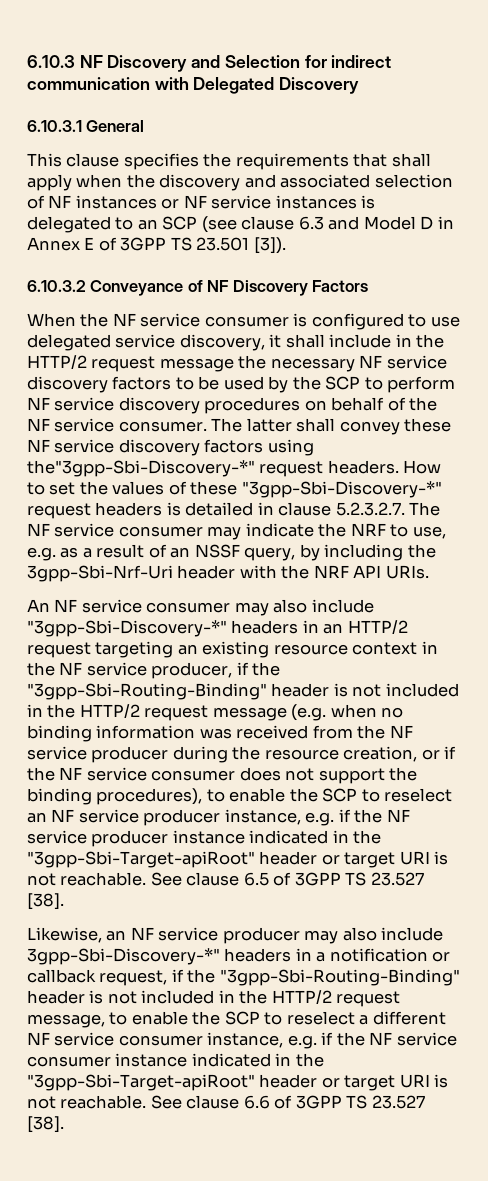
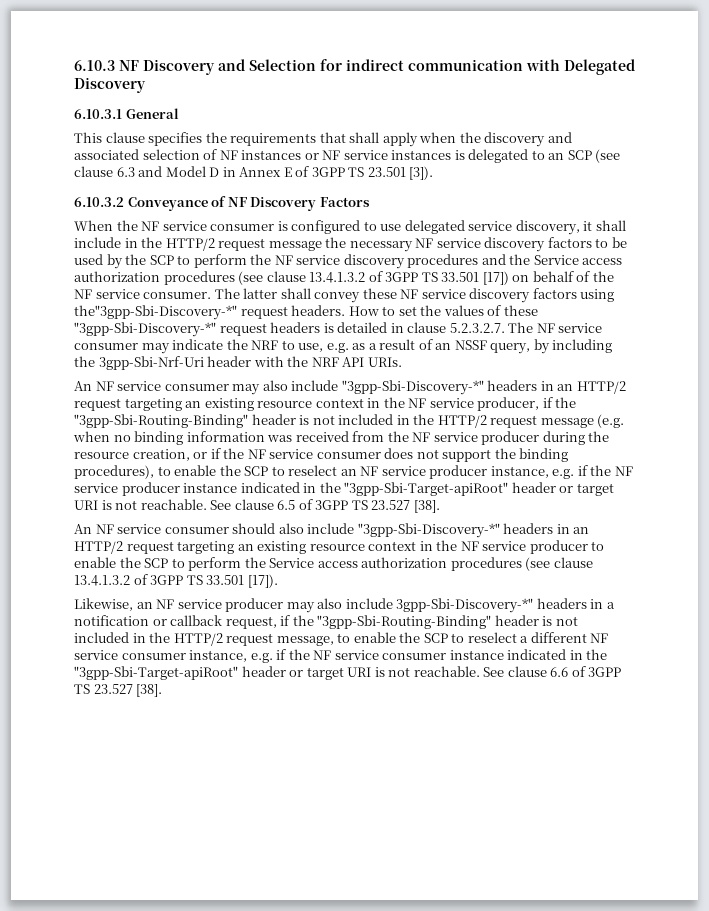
(456, 384) none -> [250,254,272,265] the
(301, 405) none -> [481,254,623,265] [74,271,509,285] and the Service access authorization procedures (see clause 13.4.1.3.2 of 3GPP TS 33.501 [17])
(64, 901) none -> [74,523,590,538] [74,540,605,554] [74,557,593,571] [74,574,278,588] // An NF service consumer should also include "3gpp-Sbi-Discovery-*" headers in an HTTP/2 request targeting an existing resource context in the NF service producer to enable the SCP to perform the Service access authorization procedures (see clause 13.4.1.3.2 of 3GPP TS 33.501 [17]).

